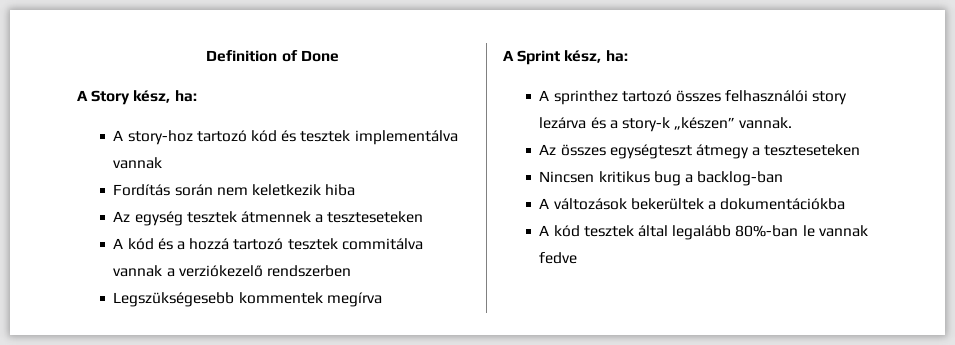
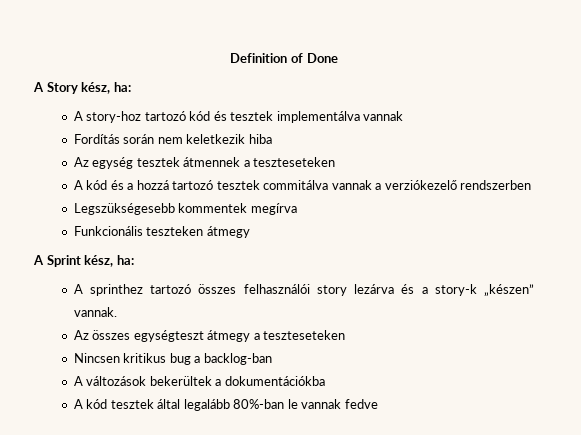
(382, 299) none -> [73,226,250,238] // Funkcionális teszteken átmegy

